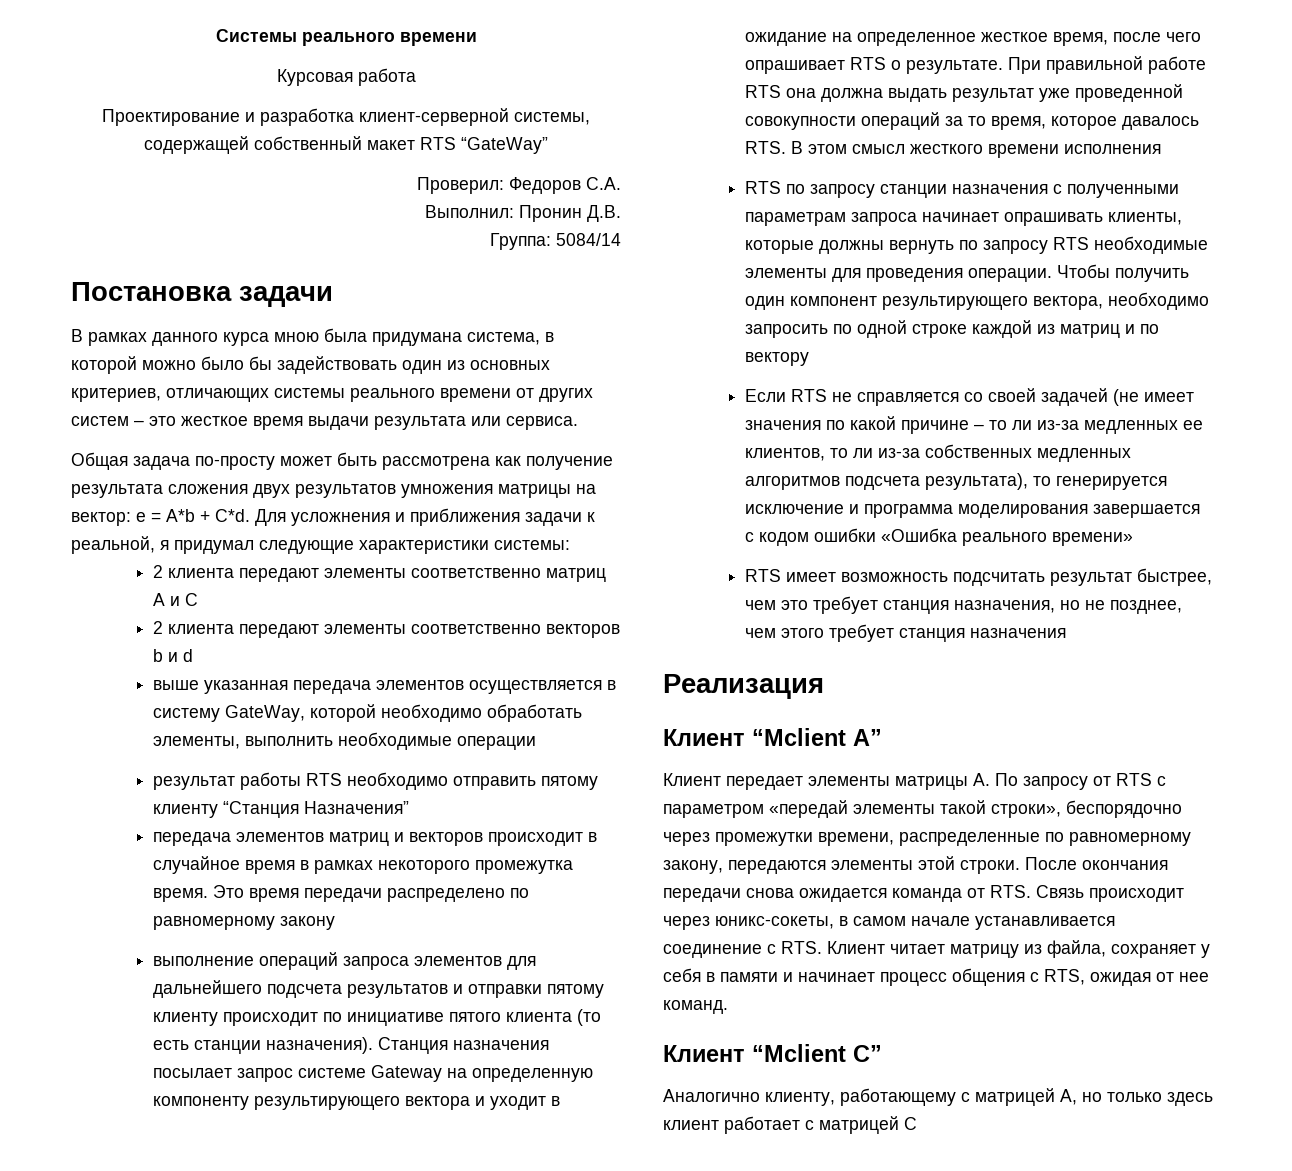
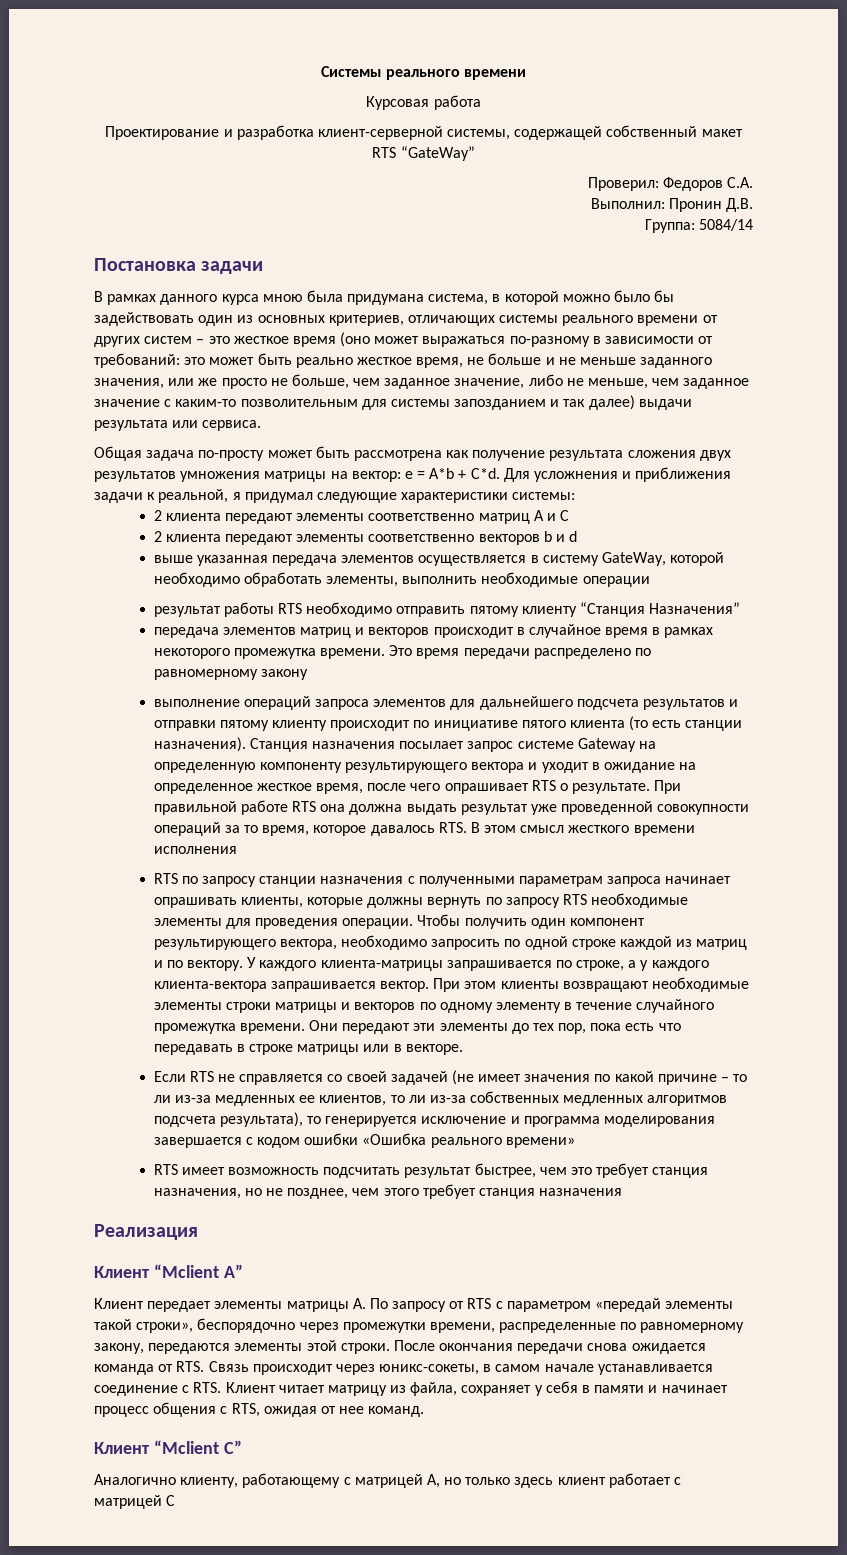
(303, 423) none -> [340,332,714,347] [94,353,713,368] [94,374,750,389] [94,395,635,410] (оно может выражаться по-разному в зависимости от требований: это может быть реально жесткое время, не больше и не меньше заданного значения, или же просто не больше, чем заданное значение, либо не меньше, чем заданное значение с каким-то позволительным для системы запозданием и так далее)
[153,888,209,902] время. -> [319,648,385,659] времени.
[745,352,810,366] вектору -> [186,957,709,971] [153,977,749,992] [153,999,715,1013] [153,1020,681,1034] [153,1044,463,1055] вектору. У каждого клиента-матрицы запрашивается по строке, а у каждого клиента-вектора запрашивается вектор. При этом клиенты возвращают необходимые элементы строки матрицы и векторов по одному элементу в течение случайного промежутка времени. Они передают эти элементы до тех пор, пока есть что передавать в строке матрицы или в векторе.

